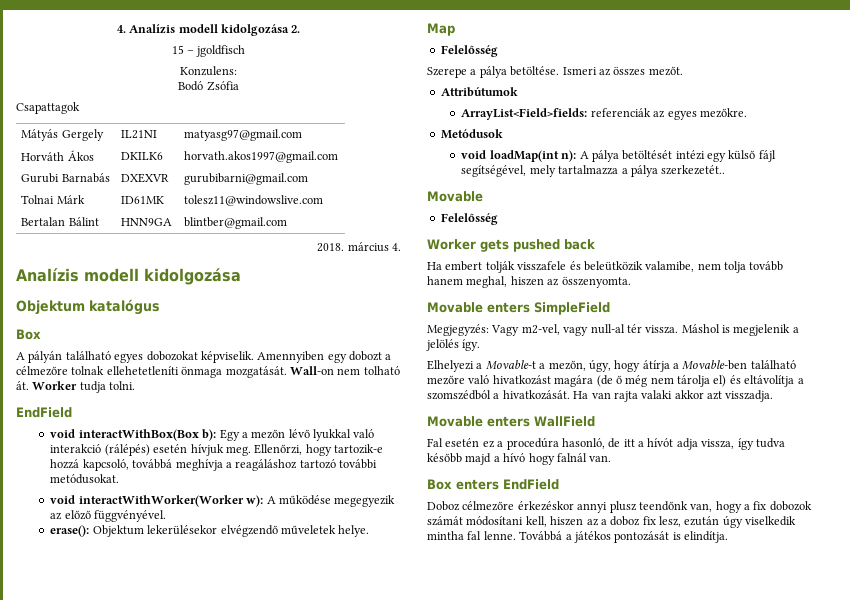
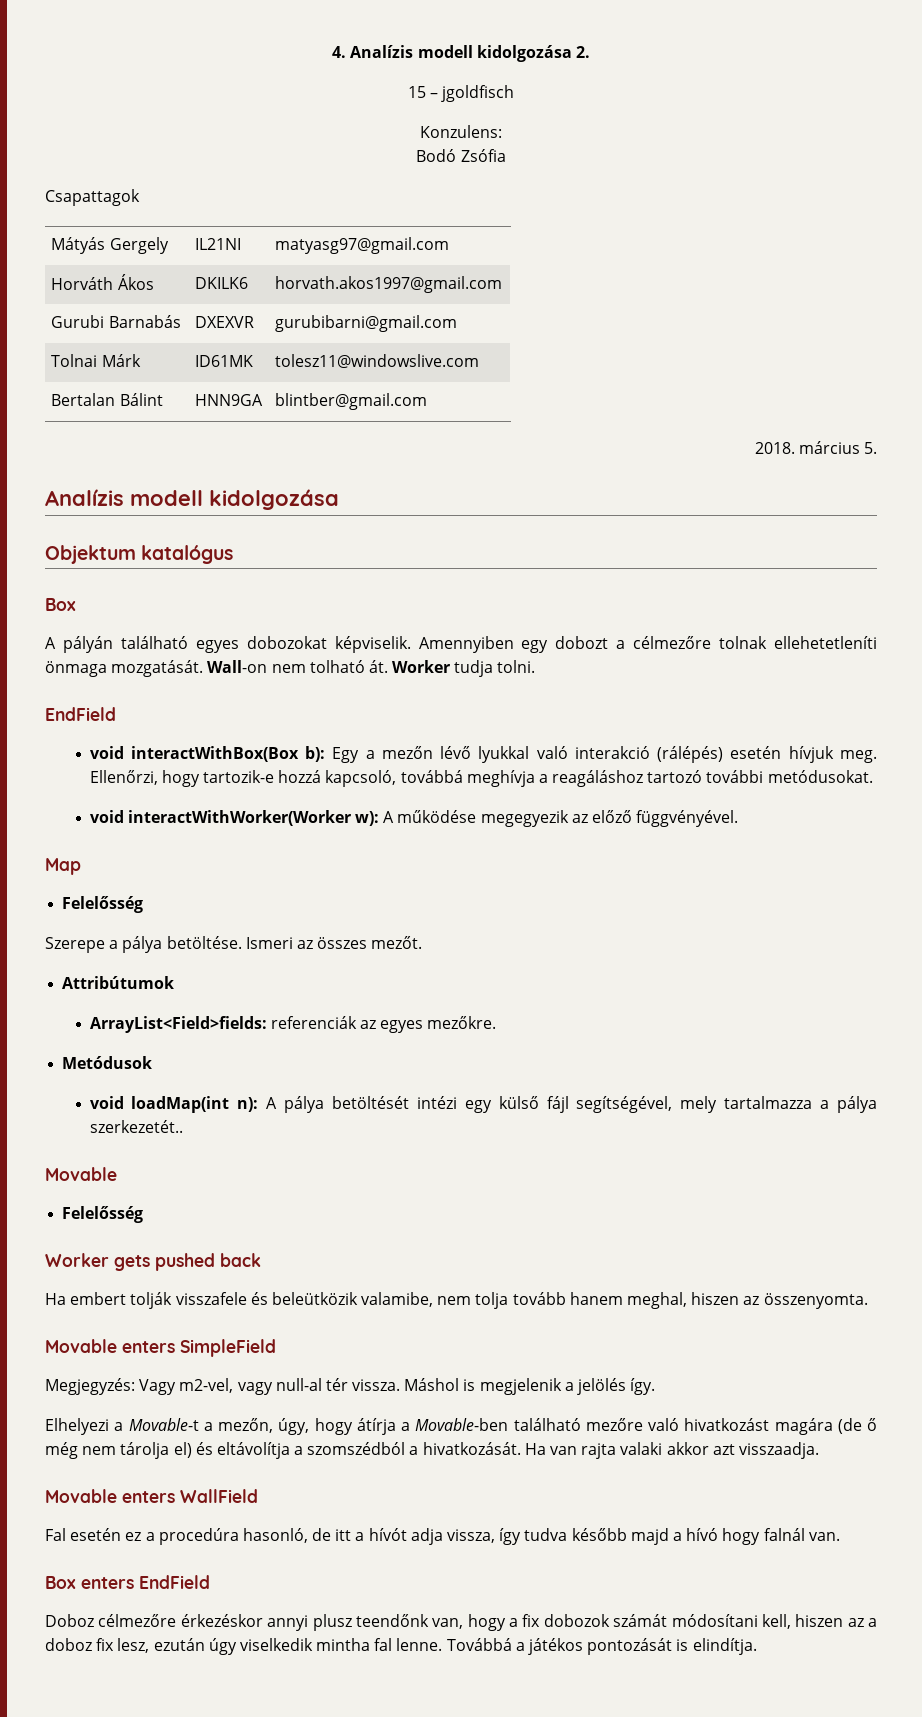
[392,243,401,251] 4. -> [863,442,877,454] 5.
[50,525,370,537] // erase(): Objektum lekerülésekor elvégzendő műveletek helye. -> (739, 818) none
[725,390,774,402] visszadja. -> [738,1442,819,1459] visszaadja.

